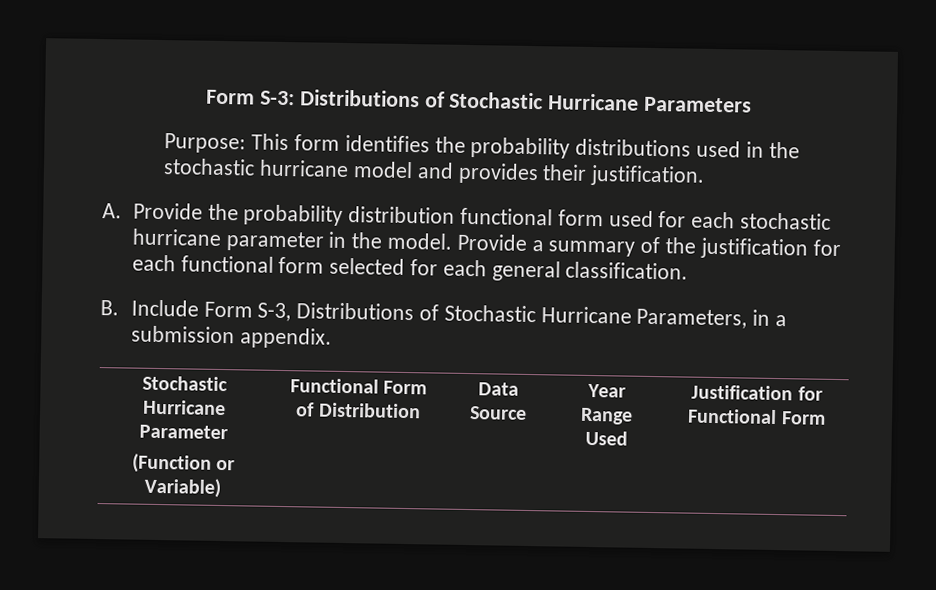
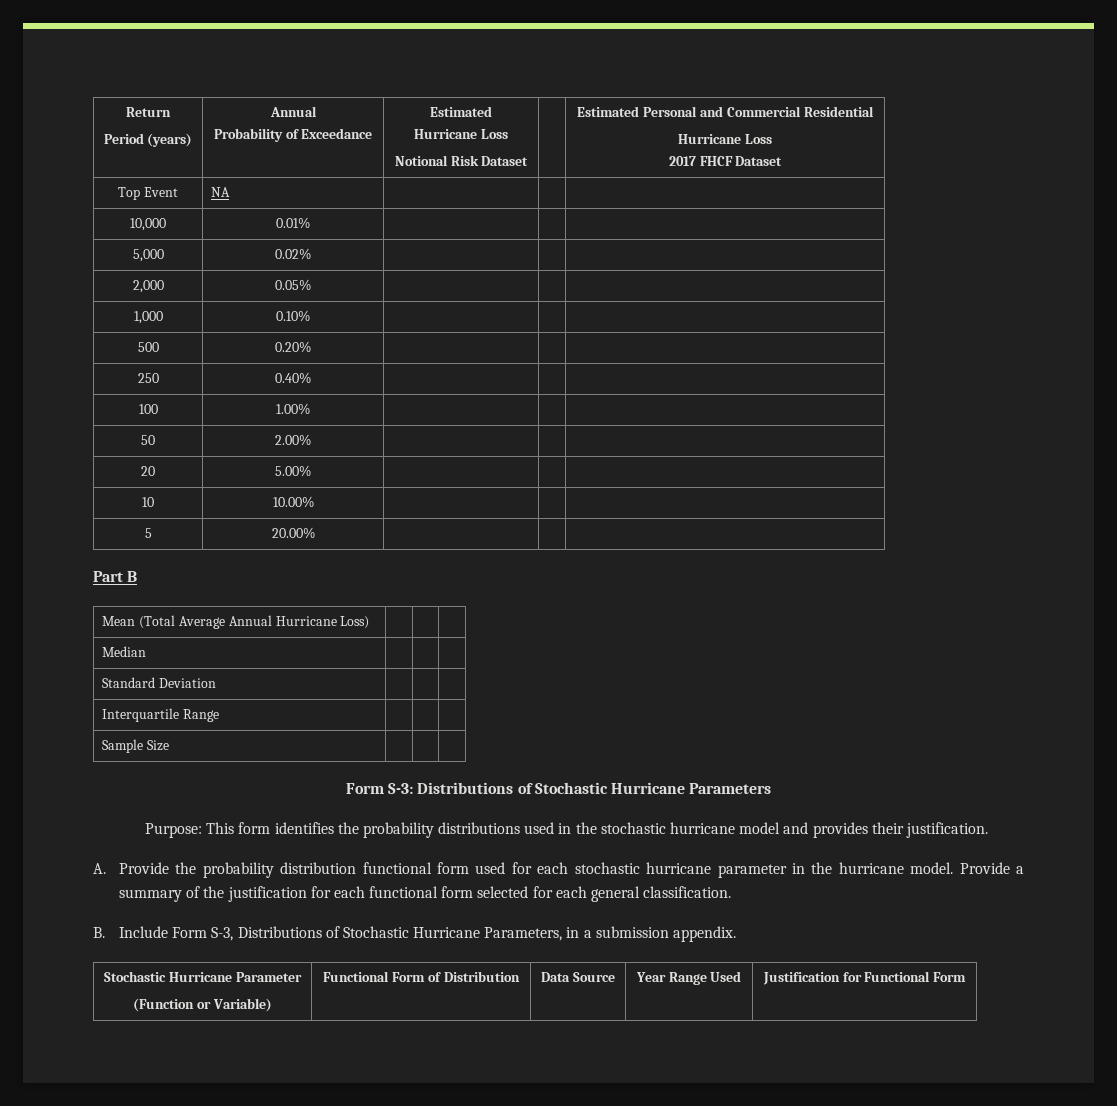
(206, 97) none -> [126,107,171,117] [103,133,193,147] [269,106,317,117] [213,128,373,142] [430,106,492,117] [414,129,508,139] [394,155,529,166] [577,106,874,117] [678,134,772,144] [668,156,783,166] [118,187,178,200] [211,187,231,197] [130,218,166,231] [276,217,310,229] [132,249,164,262] [275,248,311,260] [132,280,164,293] [275,279,311,291] [133,311,163,324] [276,310,310,322] [137,342,159,352] [275,341,311,353] [137,373,159,383] [275,372,311,384] [138,404,158,414] [276,403,310,415] [141,435,155,445] [275,434,311,446] [141,466,155,476] [275,465,311,477] [142,497,154,507] [272,496,314,508] [144,528,152,538] [271,527,315,539] [93,571,138,582] [102,615,370,629] [102,646,147,657] [102,677,217,688] [102,708,220,722] [102,739,170,753] Return // Period (years) | Annual // Probability of Exceedance | Estimated // Hurricane Loss // Notional Risk Dataset | | Estimated Personal and Commercial Residential // Hurricane Loss // 2017 FHCF Dataset // Top Event | NA | | | // 10,000 | 0.01% | | | // 5,000 | 0.02% | | | // 2,000 | 0.05% | | | // 1,000 | 0.10% | | | // 500 | 0.20% | | | // 250 | 0.40% | | | // 100 | 1.00% | | | // 50 | 2.00% | | | // 20 | 5.00% | | | // 10 | 10.00% | | | // 5 | 20.00% | | | // Part B // Mean (Total Average Annual Hurricane Loss) | | | // Median | | | // Standard Deviation | | | // Interquartile Range | | | // Sample Size | | | //
(384, 240) none -> [838,862,904,874] hurricane

